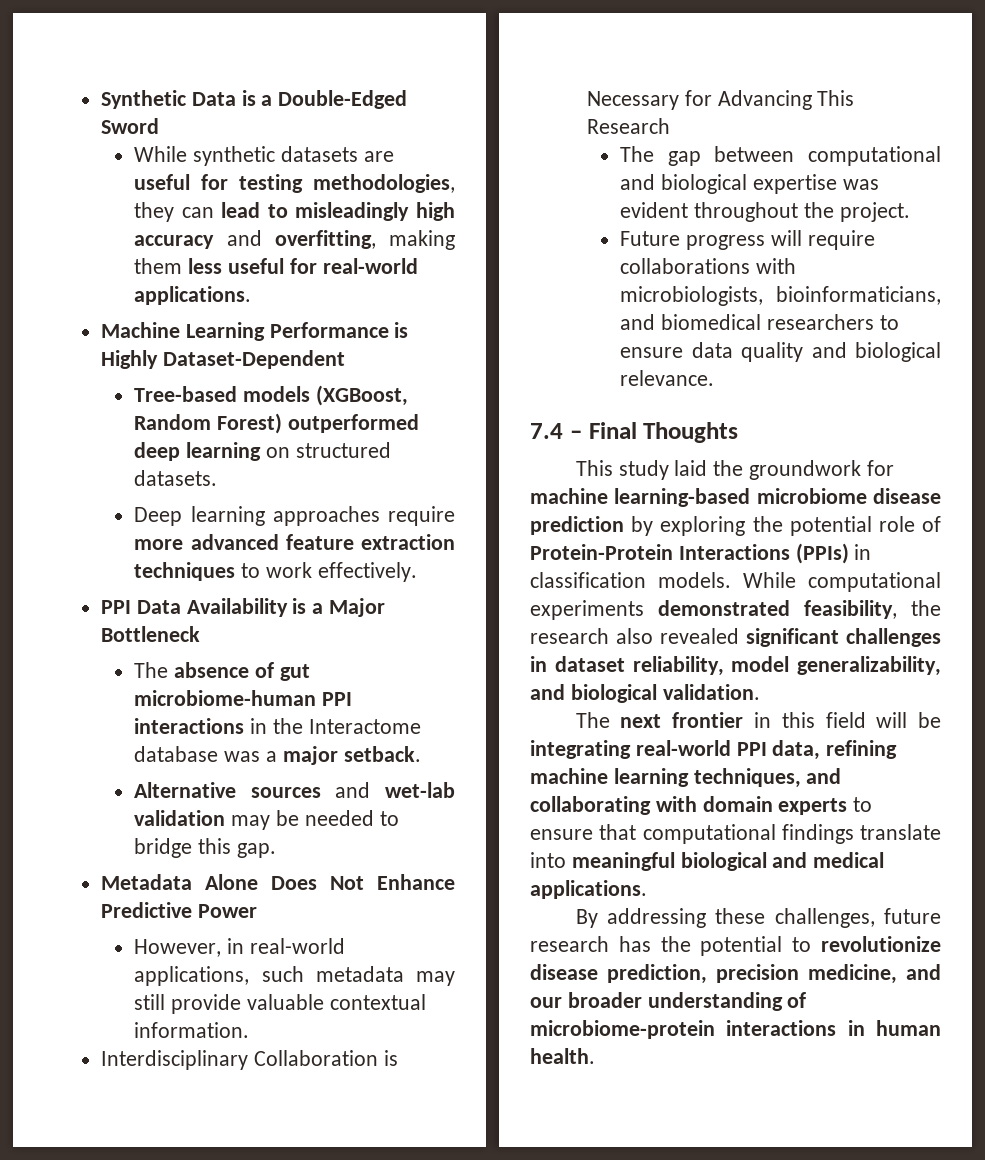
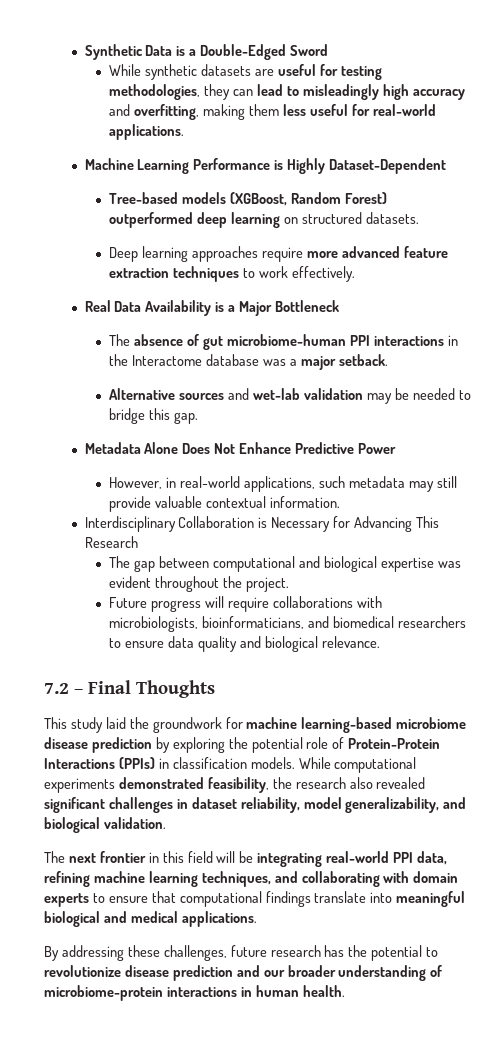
[101,600,132,614] PPI -> [84,300,111,312] Real
[530,423,563,439] 7.4 -> [44,683,69,694] 7.2
[607,964,897,984] prediction, precision medicine, -> [172,965,233,981] prediction

